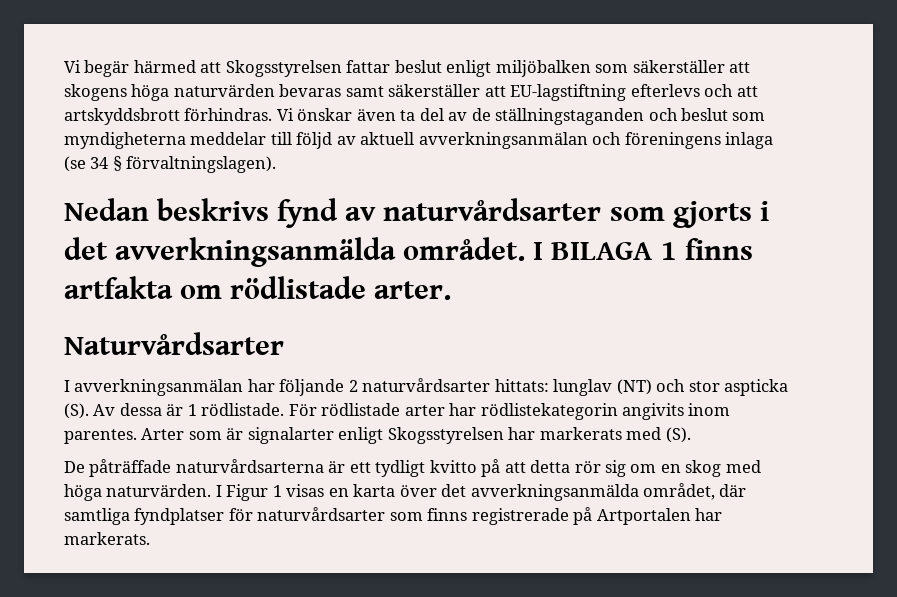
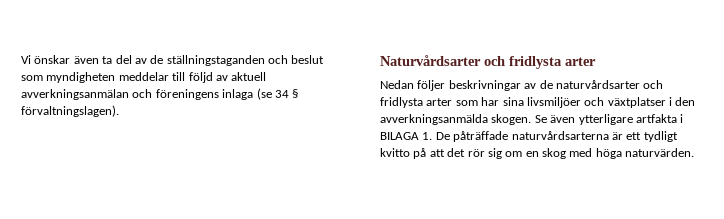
[64,60,751,77] [64,84,758,101] [64,108,294,125] Vi begär härmed att Skogsstyrelsen fattar beslut enligt miljöbalken som säkerställer att skogens höga naturvärden bevaras samt säkerställer att EU-lagstiftning efterlevs och att artskyddsbrott förhindras. Vi -> [21,55,31,64] Vi
[64,132,186,149] myndigheterna -> [46,72,116,83] myndigheten
[64,198,769,228] [64,237,753,267] [64,276,452,300] [64,332,284,355] [64,378,789,396] [64,403,731,420] [64,427,691,444] Nedan beskrivs fynd av naturvårdsarter som gjorts i det avverkningsanmälda området. I BILAGA 1 finns artfakta om rödlistade arter. // Naturvårdsarter // I avverkningsanmälan har följande 2 naturvårdsarter hittats: lunglav (NT) och stor aspticka (S). Av dessa är 1 rödlistade. För rödlistade arter har rödlistekategorin angivits inom parentes. Arter som är signalarter enligt Skogsstyrelsen har markerats med (S). // -> [380,55,596,69] [380,80,664,91] [380,97,696,108] [380,114,684,125] [380,132,433,140] Naturvårdsarter och fridlysta arter // Nedan följer beskrivningar av de naturvårdsarter och fridlysta arter som har sina livsmiljöer och växtplatser i den avverkningsanmälda skogen. Se även ytterligare artfakta i BILAGA 1.
[530,460,571,473] detta -> [447,148,466,157] det
[215,483,747,501] [64,507,723,525] [64,532,150,545] I Figur 1 visas en karta över det avverkningsanmälda området, där samtliga fyndplatser för naturvårdsarter som finns registrerade på Artportalen har markerats. -> (695, 152) none

